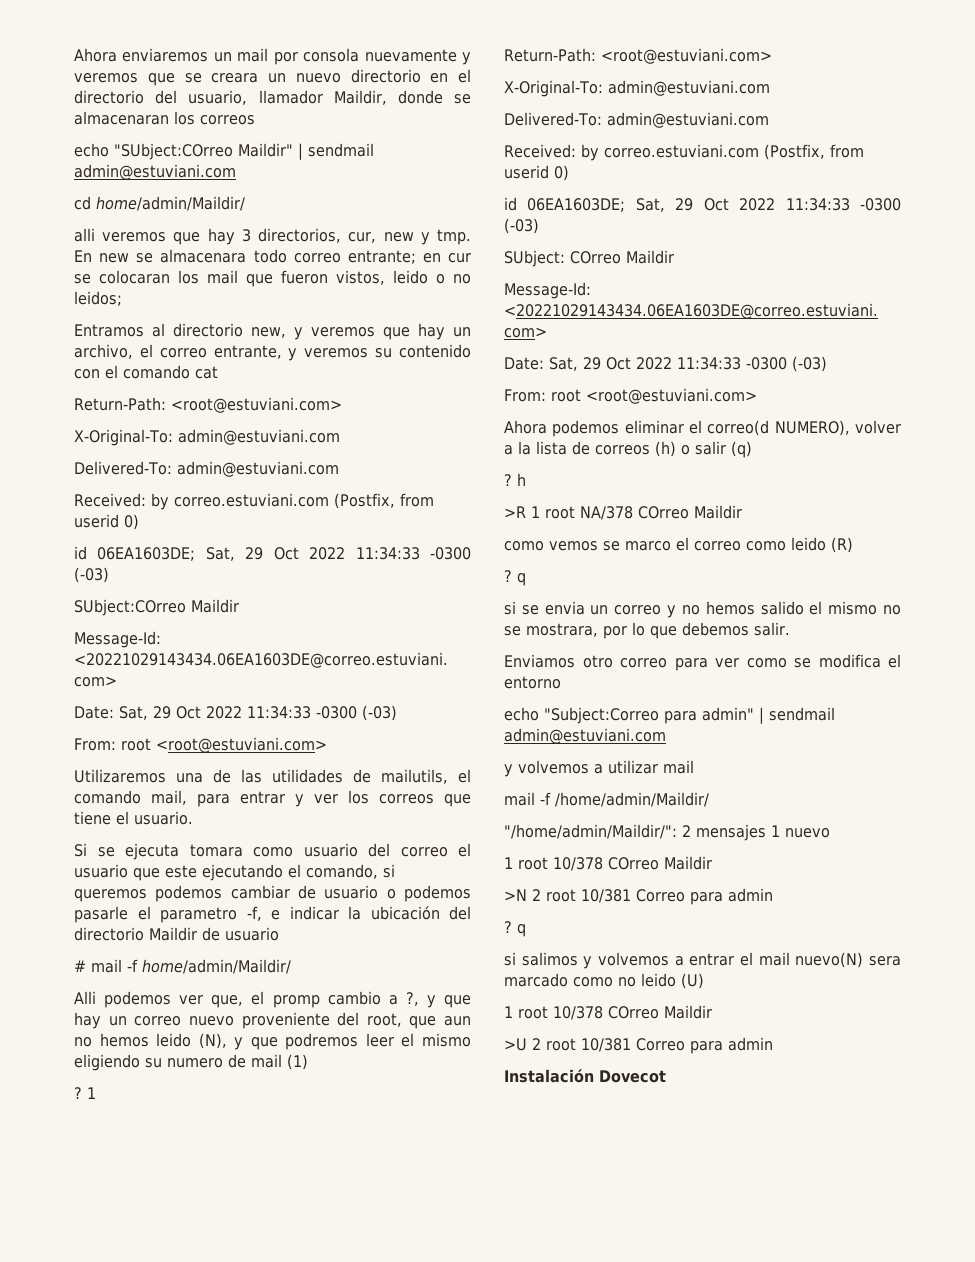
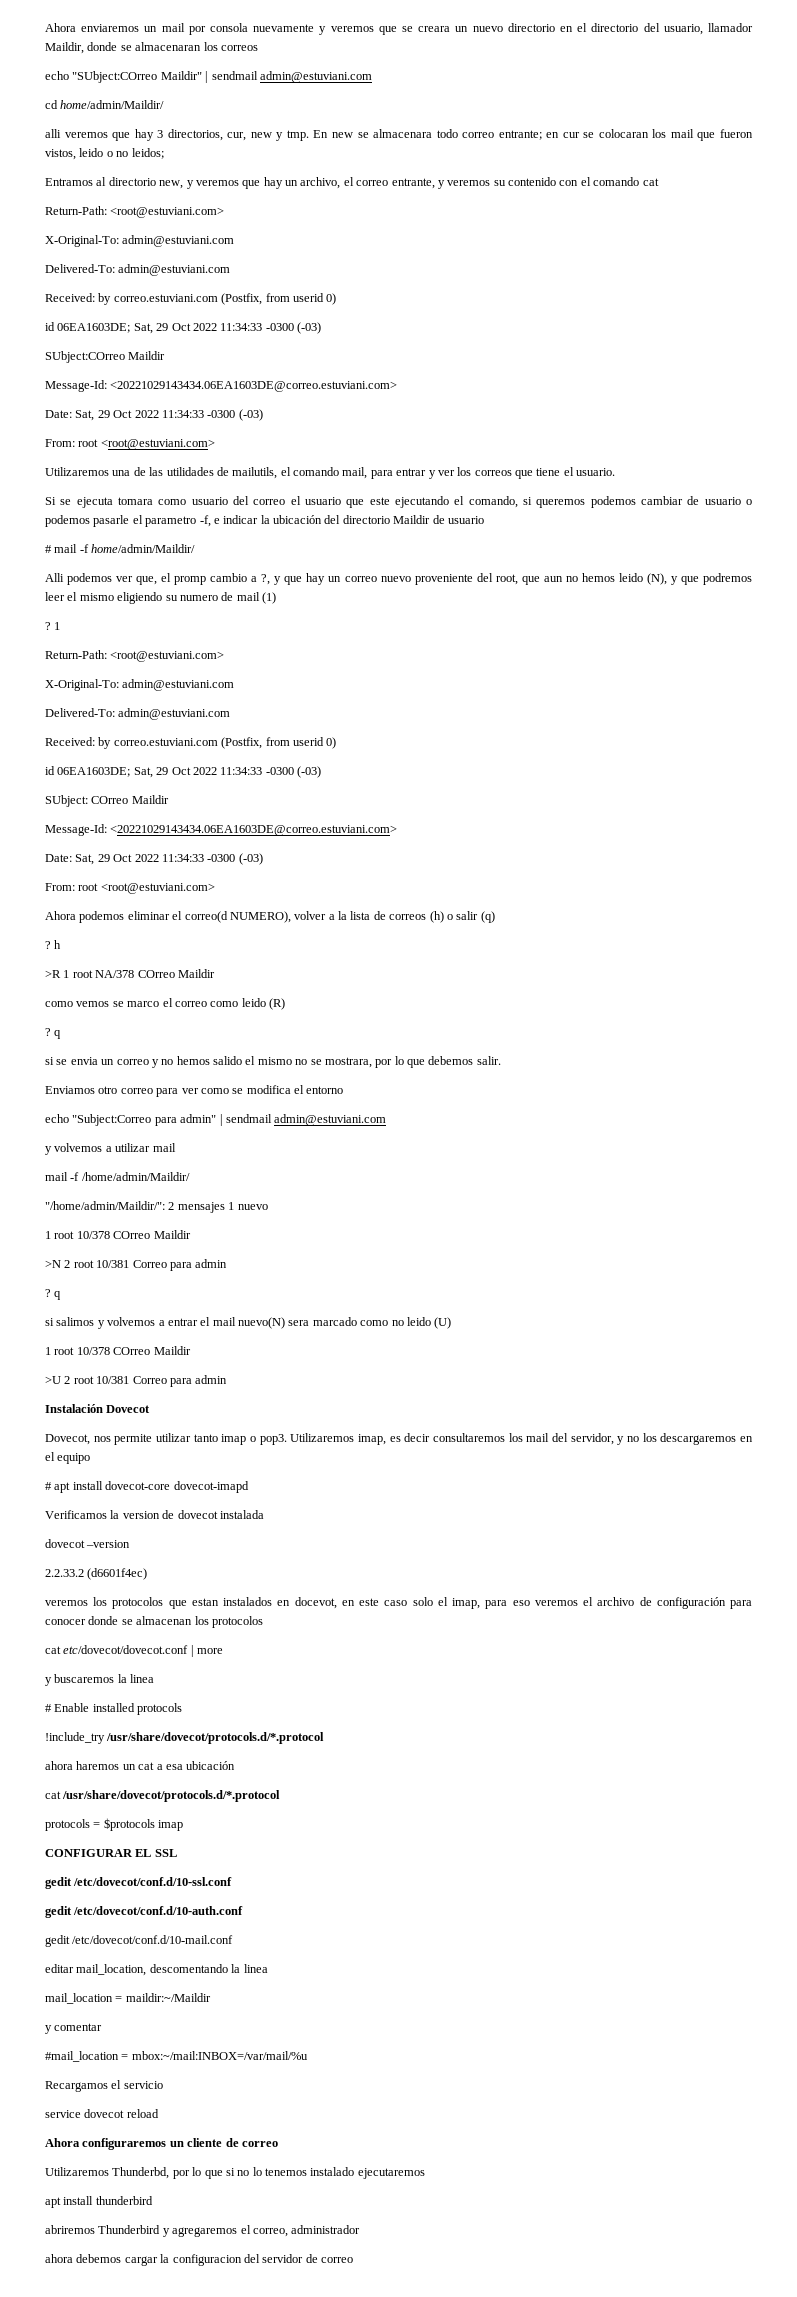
(666, 1076) none -> [45,1433,753,1445] [45,1452,91,1464] [45,1481,249,1493] [45,1510,264,1519] [45,1539,131,1548] [45,1568,148,1580] [45,1597,752,1609] [45,1616,263,1628] [45,1645,224,1657] [45,1674,155,1686] [45,1703,183,1715] [45,1732,325,1744] [45,1761,236,1770] [45,1790,281,1802] [45,1818,184,1831] [45,1849,177,1857] [45,1877,233,1889] [45,1906,244,1918] [45,1935,234,1947] [45,1964,268,1976] [45,1993,211,2004] [45,2023,103,2034] [45,2051,308,2062] [45,2080,163,2092] [45,2109,159,2118] [45,2138,278,2150] [45,2167,425,2179] [45,2196,153,2208] [45,2225,361,2237] [45,2254,353,2266] // Dovecot, nos permite utilizar tanto imap o pop3. Utilizaremos imap, es decir consultaremos los mail del servidor, y no los descargaremos en el equipo // # apt install dovecot-core dovecot-imapd // Verificamos la version de dovecot instalada // dovecot –version // 2.2.33.2 (d6601f4ec) // veremos los protocolos que estan instalados en docevot, en este caso solo el imap, para eso veremos el archivo de configuración para conocer donde se almacenan los protocolos // cat etc/dovecot/dovecot.conf | more // y buscaremos la linea // # Enable installed protocols // !include_try /usr/share/dovecot/protocols.d/*.protocol // ahora haremos un cat a esa ubicación // cat /usr/share/dovecot/protocols.d/*.protocol // protocols = $protocols imap // CONFIGURAR EL SSL // gedit /etc/dovecot/conf.d/10-ssl.conf // gedit /etc/dovecot/conf.d/10-auth.conf // gedit /etc/dovecot/conf.d/10-mail.conf // editar mail_location, descomentando la linea // mail_location = maildir:~/Maildir // y comentar // #mail_location = mbox:~/mail:INBOX=/var/mail/%u // Recargamos el servicio // service dovecot reload // Ahora configuraremos un cliente de correo // Utilizaremos Thunderbd, por lo que si no lo tenemos instalado ejecutaremos // apt install thunderbird // abriremos Thunderbird y agregaremos el correo, administrador // ahora debemos cargar la configuracion del servidor de correo

